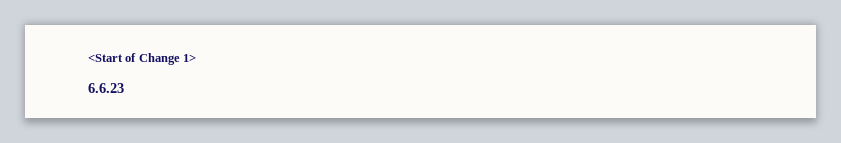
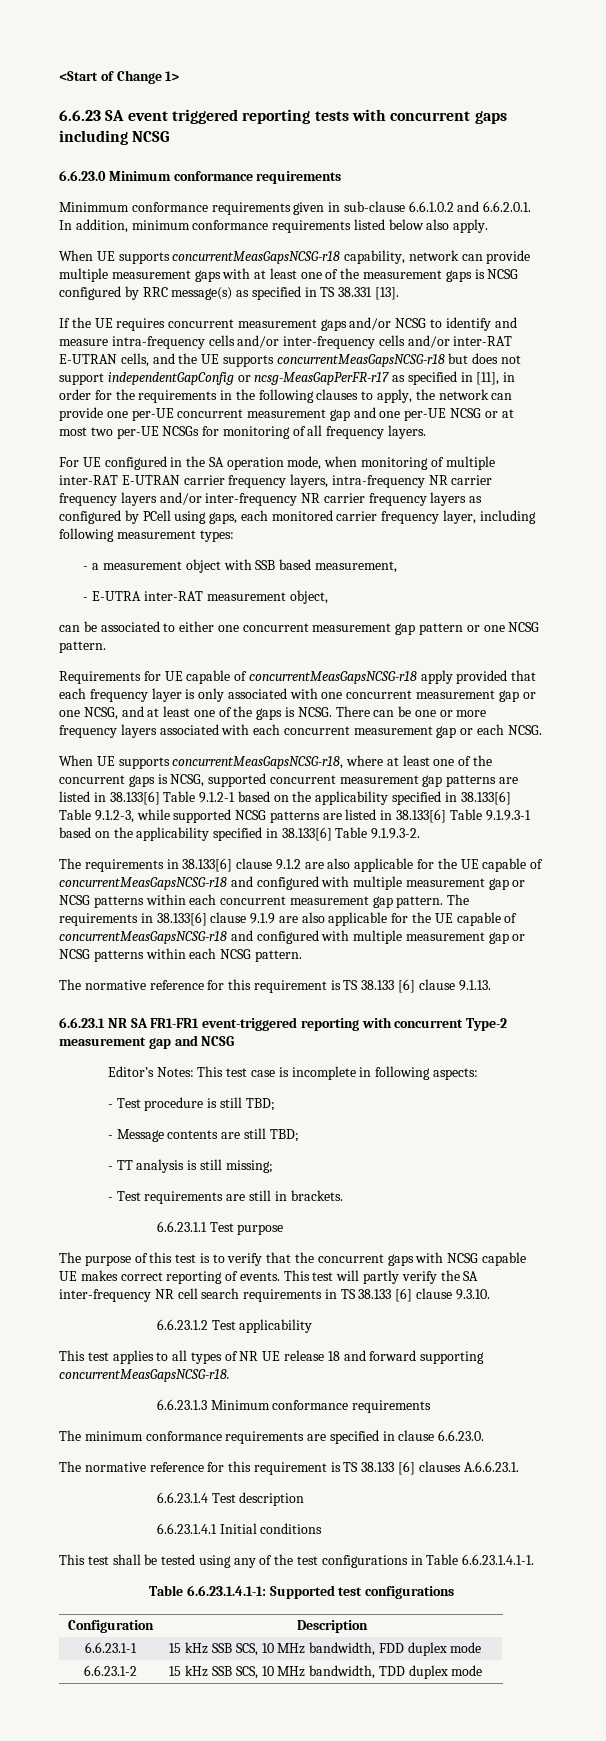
(124, 88) none -> [105,109,507,124] [59,130,170,145] [59,170,342,184] [59,201,532,215] [59,219,489,233] [59,250,531,264] [59,268,519,282] [59,286,400,300] [59,317,517,331] [59,335,513,349] [59,353,522,367] [59,371,516,385] [59,389,513,403] [59,407,514,421] [59,425,427,439] [59,456,495,470] [59,474,493,488] [59,492,483,506] [59,510,536,524] [59,528,234,542] [83,559,397,573] [83,590,328,604] [59,621,540,635] [59,641,106,653] [59,670,537,684] [59,688,536,702] [59,706,487,720] [59,724,542,738] [59,755,493,769] [59,773,519,787] [59,791,511,805] [59,809,531,823] [59,827,421,841] [59,858,544,872] [59,876,526,890] [59,894,470,908] [59,912,518,926] [59,930,526,944] [59,948,302,962] [59,979,491,993] [59,1017,508,1031] [59,1035,235,1049] [107,1066,478,1080] [107,1097,275,1111] [107,1128,299,1142] [107,1159,273,1173] [107,1190,343,1204] [156,1221,284,1235] [59,1252,526,1266] [59,1270,479,1284] [59,1288,490,1302] [156,1319,313,1333] [59,1350,485,1364] [59,1369,230,1382] [156,1399,432,1413] [59,1430,485,1444] [59,1461,519,1475] [156,1492,305,1506] [156,1523,323,1534] [59,1554,535,1568] [148,1585,455,1599] [68,1620,154,1633] [297,1620,368,1633] [85,1642,137,1653] [169,1642,482,1656] [84,1665,137,1676] [169,1665,483,1679] SA event triggered reporting tests with concurrent gaps including NCSG // 6.6.23.0 Minimum conformance requirements // Minimmum conformance requirements given in sub-clause 6.6.1.0.2 and 6.6.2.0.1. In addition, minimum conformance requirements listed below also apply. // When UE supports concurrentMeasGapsNCSG-r18 capability, network can provide multiple measurement gaps with at least one of the measurement gaps is NCSG configured by RRC message(s) as specified in TS 38.331 [13]. // If the UE requires concurrent measurement gaps and/or NCSG to identify and measure intra-frequency cells and/or inter-frequency cells and/or inter-RAT E-UTRAN cells, and the UE supports concurrentMeasGapsNCSG-r18 but does not support independentGapConfig or ncsg-MeasGapPerFR-r17 as specified in [11], in order for the requirements in the following clauses to apply, the network can provide one per-UE concurrent measurement gap and one per-UE NCSG or at most two per-UE NCSGs for monitoring of all frequency layers. // For UE configured in the SA operation mode, when monitoring of multiple inter-RAT E-UTRAN carrier frequency layers, intra-frequency NR carrier frequency layers and/or inter-frequency NR carrier frequency layers as configured by PCell using gaps, each monitored carrier frequency layer, including following measurement types: // - a measurement object with SSB based measurement, // - E-UTRA inter-RAT measurement object, // can be associated to either one concurrent measurement gap pattern or one NCSG pattern. // Requirements for UE capable of concurrentMeasGapsNCSG-r18 apply provided that each frequency layer is only associated with one concurrent measurement gap or one NCSG, and at least one of the gaps is NCSG. There can be one or more frequency layers associated with each concurrent measurement gap or each NCSG. // When UE supports concurrentMeasGapsNCSG-r18, where at least one of the concurrent gaps is NCSG, supported concurrent measurement gap patterns are listed in 38.133[6] Table 9.1.2-1 based on the applicability specified in 38.133[6] Table 9.1.2-3, while supported NCSG patterns are listed in 38.133[6] Table 9.1.9.3-1 based on the applicability specified in 38.133[6] Table 9.1.9.3-2. // The requirements in 38.133[6] clause 9.1.2 are also applicable for the UE capable of concurrentMeasGapsNCSG-r18 and configured with multiple measurement gap or NCSG patterns within each concurrent measurement gap pattern. The requirements in 38.133[6] clause 9.1.9 are also applicable for the UE capable of concurrentMeasGapsNCSG-r18 and configured with multiple measurement gap or NCSG patterns within each NCSG pattern. // The normative reference for this requirement is TS 38.133 [6] clause 9.1.13. // 6.6.23.1 NR SA FR1-FR1 event-triggered reporting with concurrent Type-2 measurement gap and NCSG // Editor’s Notes: This test case is incomplete in following aspects: // - Test procedure is still TBD; // - Message contents are still TBD; // - TT analysis is still missing; // - Test requirements are still in brackets. // 6.6.23.1.1 Test purpose // The purpose of this test is to verify that the concurrent gaps with NCSG capable UE makes correct reporting of events. This test will partly verify the SA inter-frequency NR cell search requirements in TS 38.133 [6] clause 9.3.10. // 6.6.23.1.2 Test applicability // This test applies to all types of NR UE release 18 and forward supporting concurrentMeasGapsNCSG-r18. // 6.6.23.1.3 Minimum conformance requirements // The minimum conformance requirements are specified in clause 6.6.23.0. // The normative reference for this requirement is TS 38.133 [6] clauses A.6.6.23.1. // 6.6.23.1.4 Test description // 6.6.23.1.4.1 Initial conditions // This test shall be tested using any of the test configurations in Table 6.6.23.1.4.1-1. // Table 6.6.23.1.4.1-1: Supported test configurations // Configuration | Description // 6.6.23.1-1 | 15 kHz SSB SCS, 10 MHz bandwidth, FDD duplex mode // 6.6.23.1-2 | 15 kHz SSB SCS, 10 MHz bandwidth, TDD duplex mode

